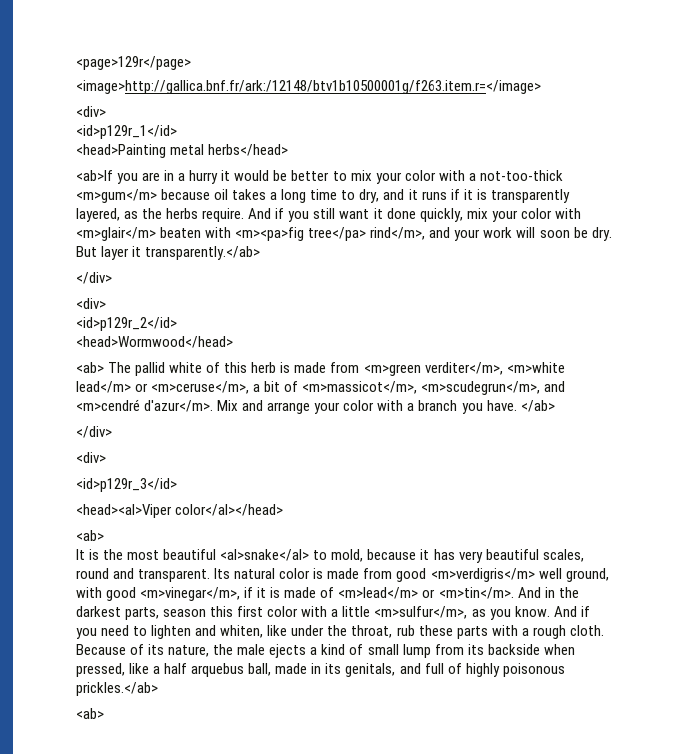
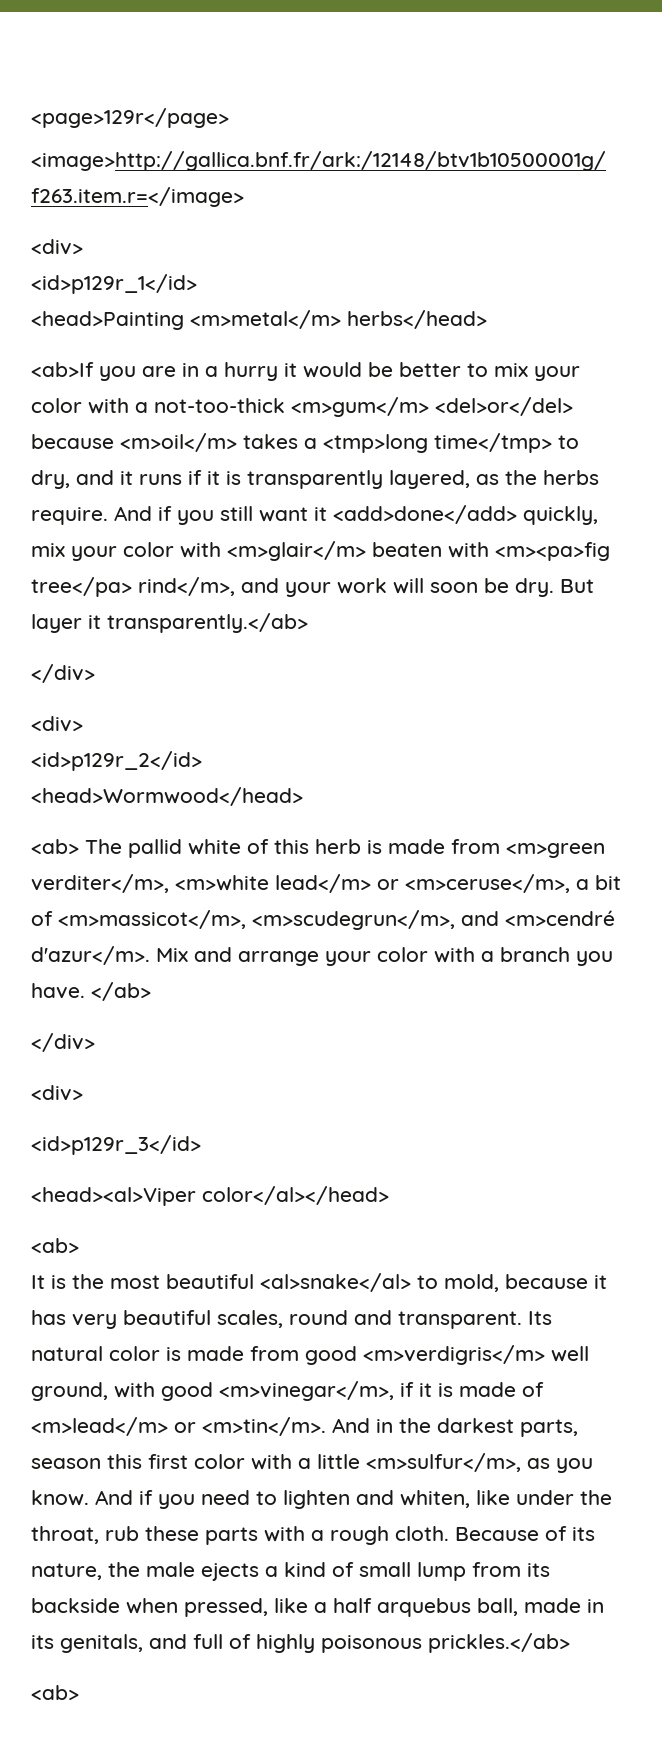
[170,144,205,155] metal -> [190,310,341,329] <m>metal</m>
[161,189,338,203] because oil takes a long time -> [435,397,573,416] [31,433,552,453] <del>or</del> because <m>oil</m> takes a <tmp>long time</tmp>
[386,208,416,219] done -> [333,505,517,524] <add>done</add>

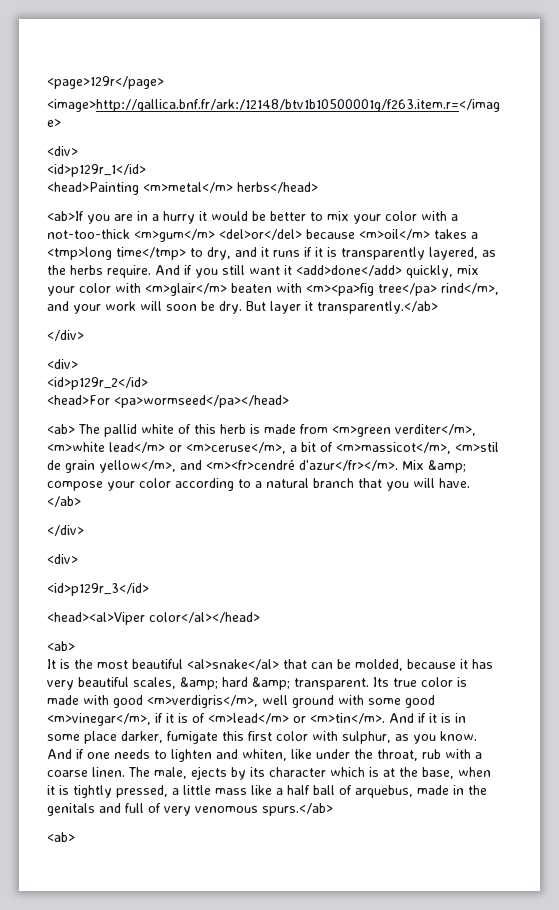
[31,787,303,806] <head>Wormwood</head> -> [47,395,289,408] <head>For <pa>wormseed</pa></head>
[252,910,615,930] [31,946,613,966] <m>scudegrun</m>, and <m>cendré d'azur</m>. Mix and arrange your color with a branch you -> [455,442,499,452] [47,459,466,473] [47,478,435,491] <m>stil de grain yellow</m>, and <m><fr>cendré d'azur</fr></m>. Mix &amp; compose your color according to a natural branch that you will
[417,1274,499,1292] to mold, -> [283,659,403,671] that can be molded,
[289,1310,392,1325] round and -> [180,677,290,690] &amp; hard &amp;
[31,1346,103,1361] natural -> [393,678,417,687] true
[250,1345,589,1365] [31,1382,155,1401] from good <m>verdigris</m> well ground, with -> [83,695,401,708] with good <m>verdigris</m>, well ground with some
[459,1382,516,1397] made -> (188, 718) none
[376,1418,578,1437] [31,1458,101,1469] in the darkest parts, season -> [418,713,466,723] [47,731,218,744] if it is in some place darker, fumigate
[298,1453,521,1472] a little <m>sulfur</m>, -> [342,731,391,744] sulphur,
[158,1490,250,1509] you need -> [87,749,150,759] one needs
[145,1526,595,1545] [31,1562,550,1581] [31,1598,604,1617] [31,1633,570,1653] these parts with a rough cloth. Because of its nature, the male ejects a kind of small lump from its backside when pressed, like a half arquebus ball, made in its genitals, and full of highly poisonous prickles.</ab> -> [445,749,482,759] [47,766,491,780] [47,785,487,798] [47,803,333,816] with a coarse linen. The male, ejects by its character which is at the base, when it is tightly pressed, a little mass like a half ball of arquebus, made in the genitals and full of very venomous spurs.</ab>

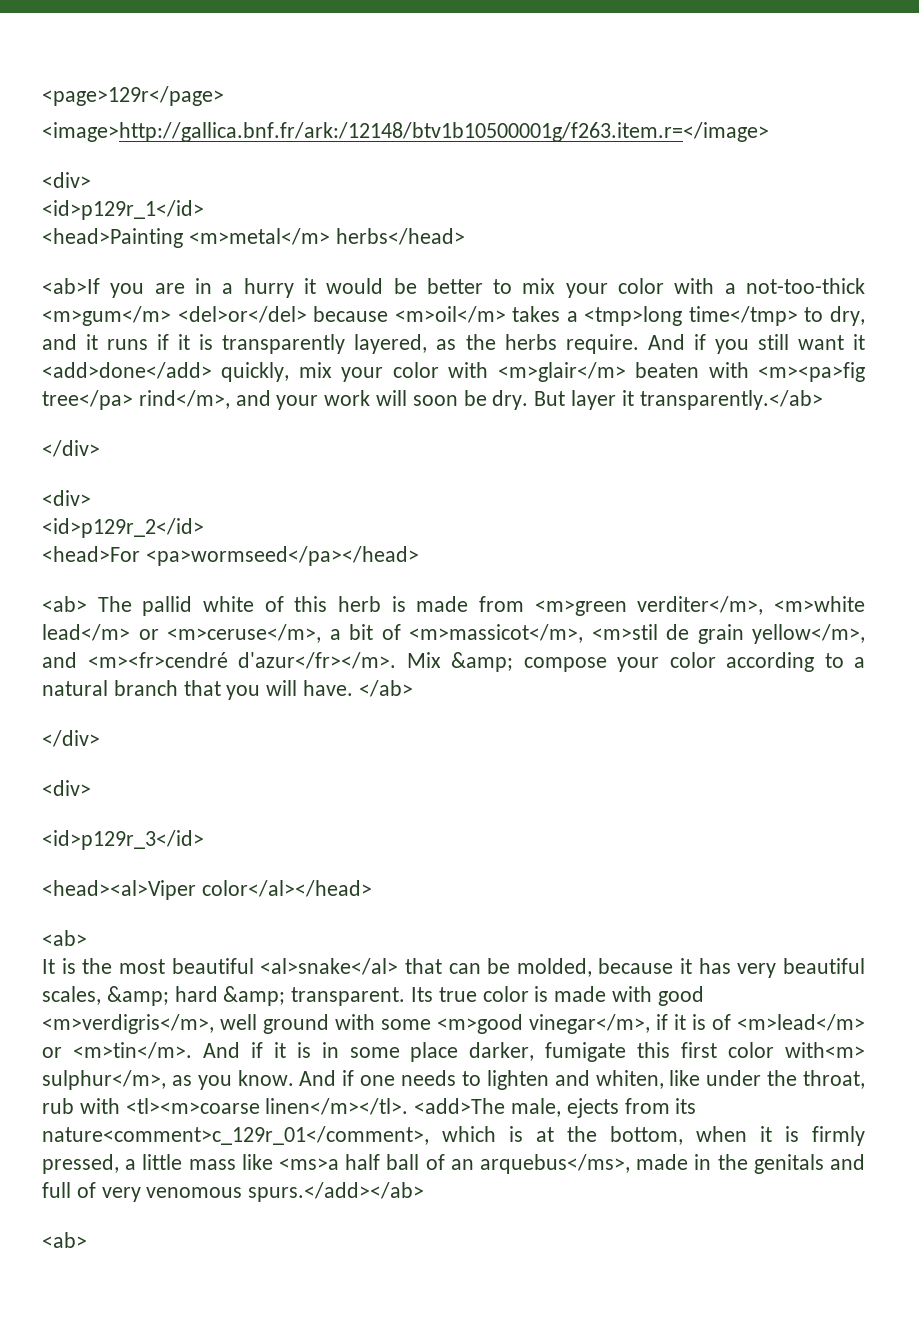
[405,695,435,708] [47,713,151,726] good <m>vinegar</m>, -> [437,1014,650,1034] <m>good vinegar</m>,
[312,731,391,744] with sulphur, -> [785,1042,866,1058] [42,1070,166,1090] with<m> sulphur</m>,
[475,752,482,759] [47,766,326,780] a coarse linen. The male, ejects by its character -> [125,1098,697,1118] [42,1126,429,1145] <tl><m>coarse linen</m></tl>. <add>The male, ejects from its nature<comment>c_129r_01</comment>,
[422,767,454,779] base, -> [610,1126,683,1145] bottom,
[73,785,112,798] tightly -> [812,1126,865,1146] firmly
[276,788,283,795] a -> [279,1158,339,1170] <ms>a
[355,785,413,798] arquebus, -> [450,1154,630,1174] an arquebus</ms>,
[262,803,333,816] spurs.</ab> -> [248,1182,425,1202] spurs.</add></ab>

